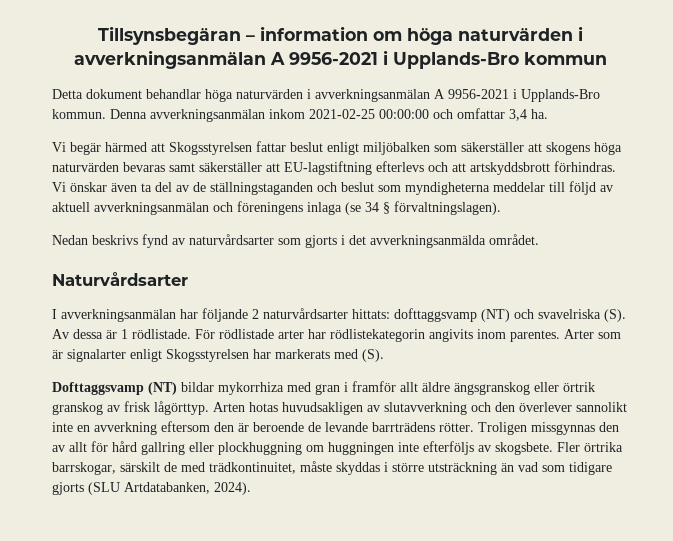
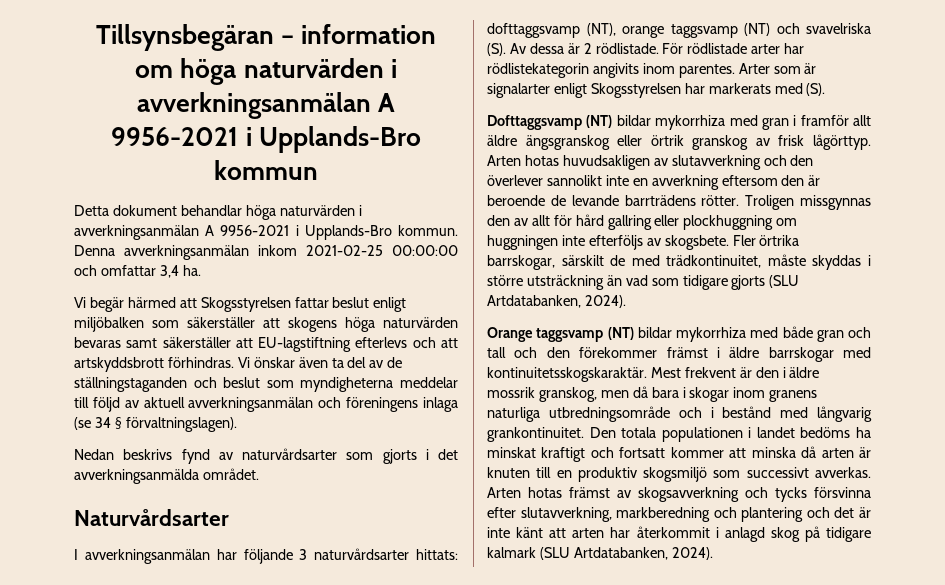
[252,309,259,319] 2 -> [299,549,308,560] 3
(477, 315) none -> [586,23,738,38] (NT), orange taggsvamp
[121,329,128,339] 1 -> [583,43,592,54] 2
(251, 488) none -> [487,326,871,342] [487,347,871,362] [487,367,820,382] [487,386,818,402] [487,406,872,422] [487,427,871,442] [487,446,871,462] [487,467,871,482] [487,487,871,502] [487,507,871,522] [487,526,872,542] [487,547,713,560] // Orange taggsvamp (NT) bildar mykorrhiza med både gran och tall och den förekommer främst i äldre barrskogar med kontinuitetsskogskaraktär. Mest frekvent är den i äldre mossrik granskog, men då bara i skogar inom granens naturliga utbredningsområde och i bestånd med långvarig grankontinuitet. Den totala populationen i landet bedöms ha minskat kraftigt och fortsatt kommer att minska då arten är knuten till en produktiv skogsmiljö som successivt avverkas. Arten hotas främst av skogsavverkning och tycks försvinna efter slutavverkning, markberedning och plantering och det är inte känt att arten har återkommit i anlagd skog på tidigare kalmark (SLU Artdatabanken, 2024).

